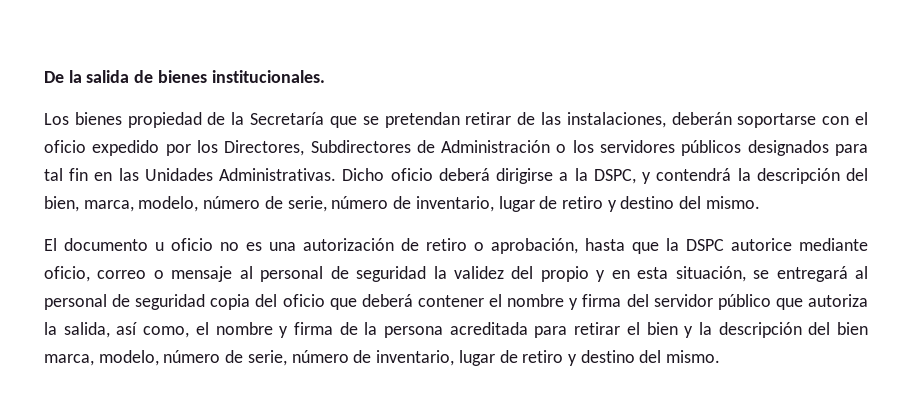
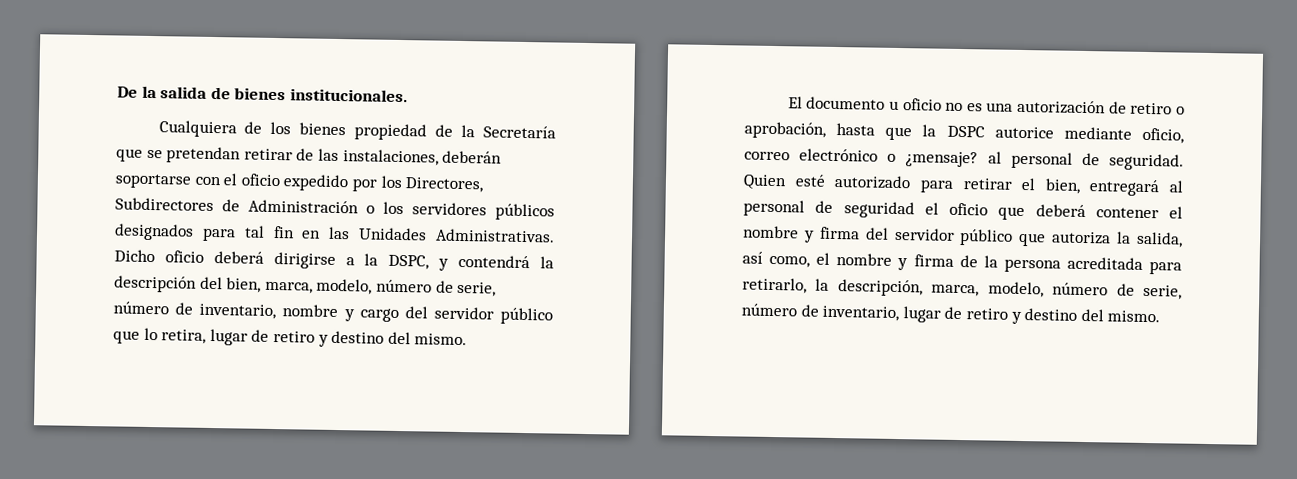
[44,113,69,125] Los -> [158,120,292,138] Cualquiera de los
(494, 204) none -> [282,304,553,325] [113,327,207,344] nombre y cargo del servidor público que lo retira,
[153,266,770,282] o mensaje al personal de seguridad la validez del propio y en esta situación, se -> [799,148,1184,171] [743,174,1081,194] electrónico o ¿mensaje? al personal de seguridad. Quien esté autorizado para retirar el bien,
[210,294,278,310] copia del -> [924,202,939,215] el
[574,322,869,338] retirar el bien y la descripción del bien -> [742,277,923,297] retirarlo, la descripción,

